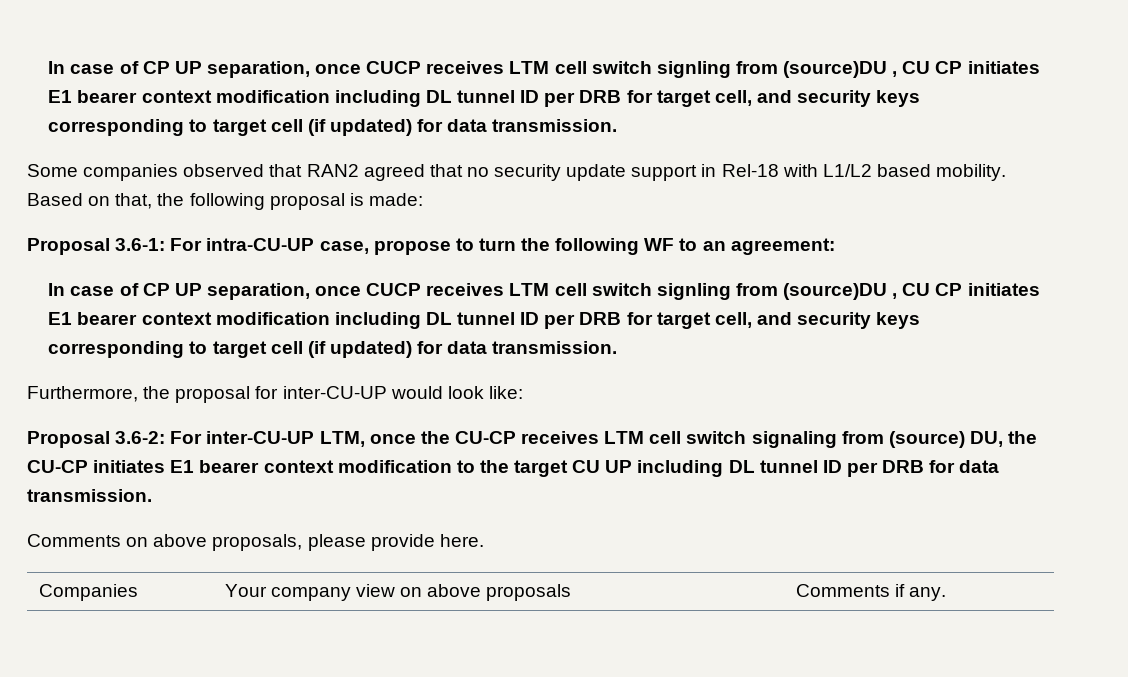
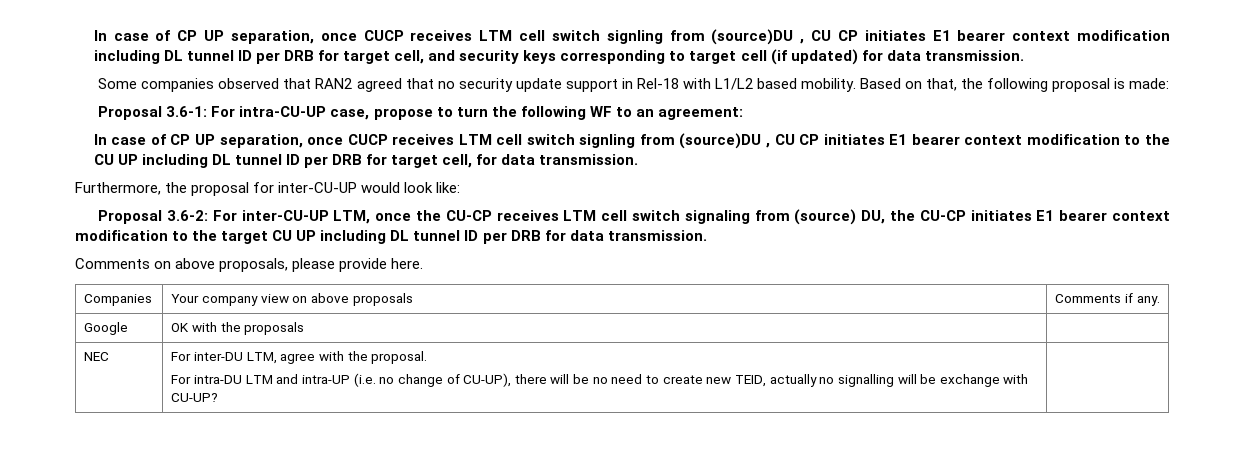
[334,312,921,329] [48,341,412,358] including DL tunnel ID per DRB for target cell, and security keys corresponding to target cell (if updated) -> [1124,134,1170,145] [93,154,473,168] to the CU UP including DL tunnel ID per DRB for target cell,
(946, 594) none -> [84,322,129,335] [171,322,305,335] [84,352,110,361] [171,351,428,364] [171,373,1029,387] [171,393,219,402] // Google | OK with the proposals | // NEC | For inter-DU LTM, agree with the proposal. // For intra-DU LTM and intra-UP (i.e. no change of CU-UP), there will be no need to create new TEID, actually no signalling will be exchange with CU-UP? |

